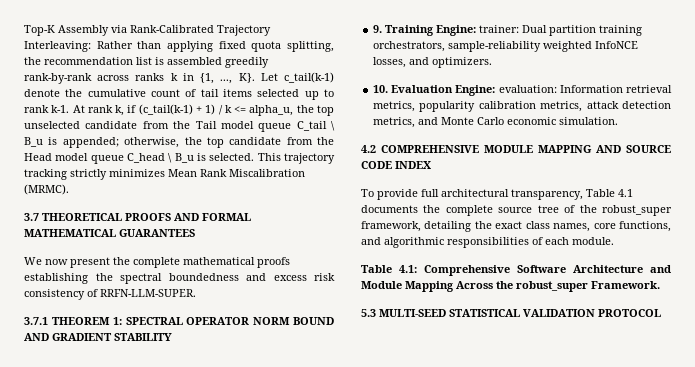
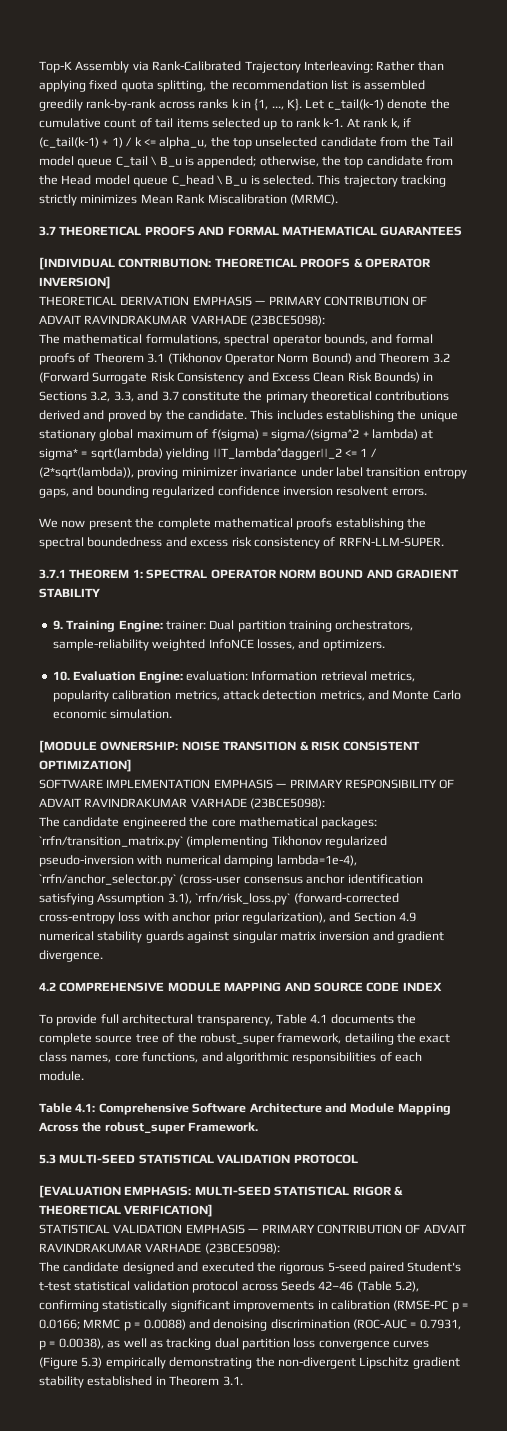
(195, 233) none -> [39,257,431,270] [39,276,111,289] [39,296,428,306] [39,315,326,326] [39,334,433,346] [39,353,450,365] [39,372,434,384] [39,391,450,403] [39,410,458,422] [39,429,434,441] [39,448,377,460] [39,467,467,479] [39,486,427,498] // [INDIVIDUAL CONTRIBUTION: THEORETICAL PROOFS & OPERATOR INVERSION] // THEORETICAL DERIVATION EMPHASIS — PRIMARY CONTRIBUTION OF ADVAIT RAVINDRAKUMAR VARHADE (23BCE5098): // The mathematical formulations, spectral operator bounds, and formal proofs of Theorem 3.1 (Tikhonov Operator Norm Bound) and Theorem 3.2 (Forward Surrogate Risk Consistency and Excess Clean Risk Bounds) in Sections 3.2, 3.3, and 3.7 constitute the primary theoretical contributions derived and proved by the candidate. This includes establishing the unique stationary global maximum of f(sigma) = sigma/(sigma^2 + lambda) at sigma* = sqrt(lambda) yielding ||T_lambda^dagger||_2 <= 1 / (2*sqrt(lambda)), proving minimizer invariance under label transition entropy gaps, and bounding regularized confidence inversion resolvent errors.
(619, 121) none -> [39,740,421,753] [39,759,132,772] [39,779,455,789] [39,798,326,809] [39,817,378,829] [39,836,388,848] [39,855,357,867] [39,874,423,886] [39,893,399,905] [39,912,416,924] [39,931,444,943] [39,950,103,962] // [MODULE OWNERSHIP: NOISE TRANSITION & RISK CONSISTENT OPTIMIZATION] // SOFTWARE IMPLEMENTATION EMPHASIS — PRIMARY RESPONSIBILITY OF ADVAIT RAVINDRAKUMAR VARHADE (23BCE5098): // The candidate engineered the core mathematical packages: `rrfn/transition_matrix.py` (implementing Tikhonov regularized pseudo-inversion with numerical damping lambda=1e-4), `rrfn/anchor_selector.py` (cross-user consensus anchor identification satisfying Assumption 3.1), `rrfn/risk_loss.py` (forward-corrected cross-entropy loss with anchor prior regularization), and Section 4.9 numerical stability guards against singular matrix inversion and gradient divergence.
(661, 313) none -> [39,1185,403,1198] [39,1204,214,1217] [39,1224,466,1234] [39,1243,280,1254] [39,1262,462,1274] [39,1281,419,1293] [39,1300,468,1312] [39,1319,461,1331] [39,1338,430,1350] [39,1357,460,1369] [39,1376,243,1388] // [EVALUATION EMPHASIS: MULTI-SEED STATISTICAL RIGOR & THEORETICAL VERIFICATION] // STATISTICAL VALIDATION EMPHASIS — PRIMARY CONTRIBUTION OF ADVAIT RAVINDRAKUMAR VARHADE (23BCE5098): // The candidate designed and executed the rigorous 5-seed paired Student's t-test statistical validation protocol across Seeds 42–46 (Table 5.2), confirming statistically significant improvements in calibration (RMSE-PC p = 0.0166; MRMC p = 0.0088) and denoising discrimination (ROC-AUC = 0.7931, p = 0.0038), as well as tracking dual partition loss convergence curves (Figure 5.3) empirically demonstrating the non-divergent Lipschitz gradient stability established in Theorem 3.1.

